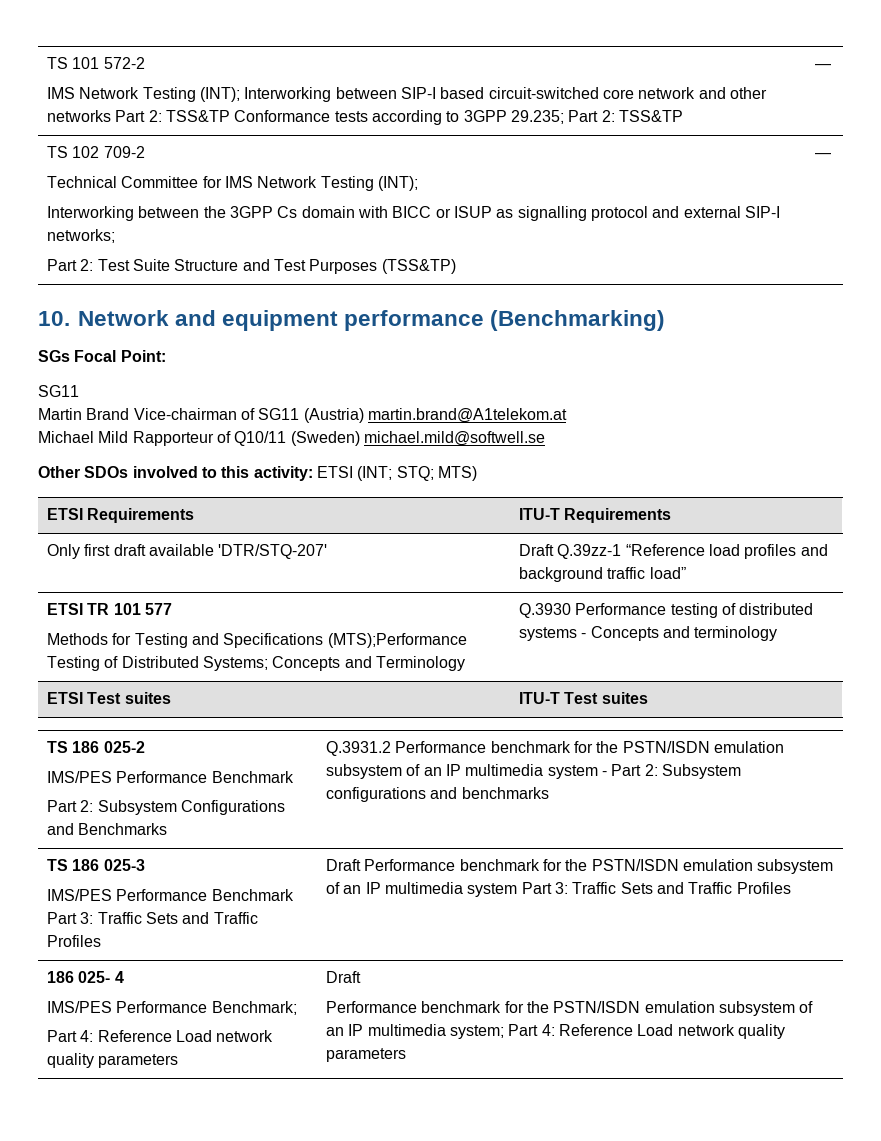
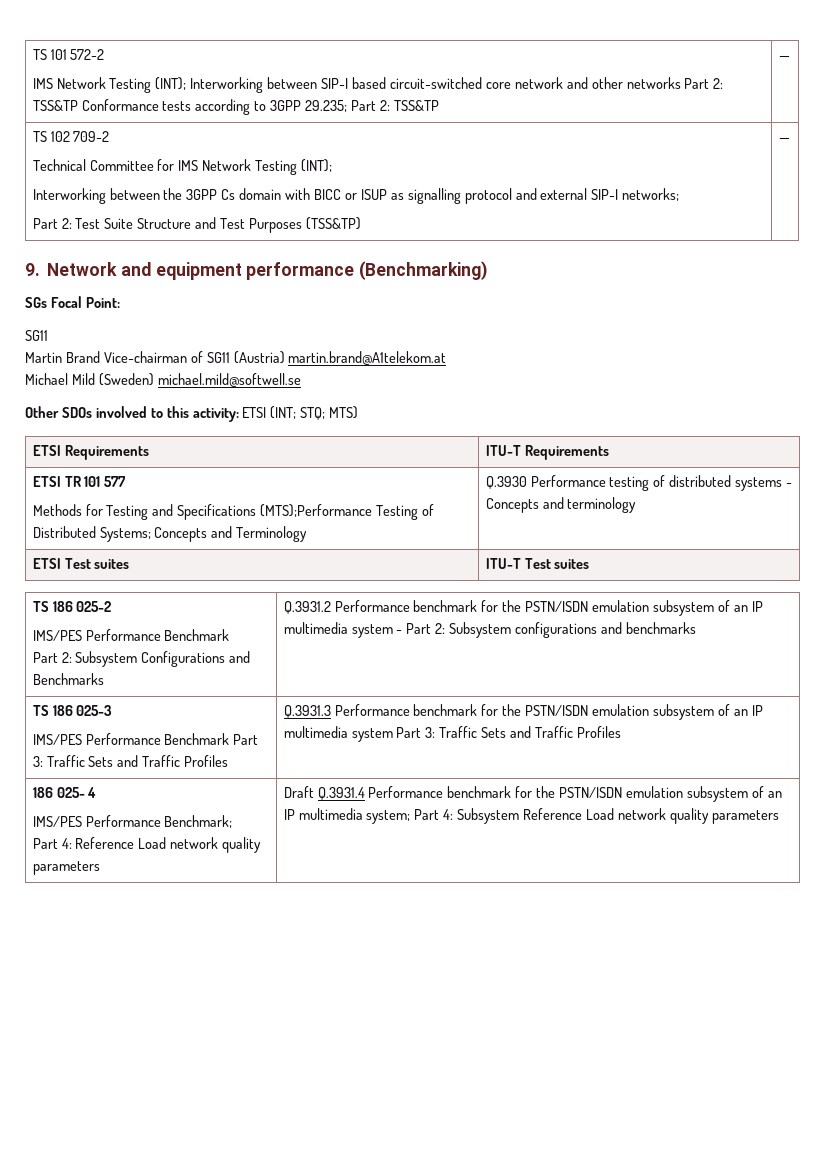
[38,311,70,326] 10. -> [25,263,40,276] 9.
[132,431,287,446] Rapporteur of Q10/11 -> (95, 379) none
[47,544,328,559] [519,544,828,559] [519,567,686,582] // Only first draft available 'DTR/STQ-207' | Draft Q.39zz-1 “Reference load profiles and background traffic load” -> (609, 452) none
[326,859,362,871] Draft -> [283,705,331,718] Q.3931.3
(362, 977) // -> [317,787,365,800] Q.3931.4
(555, 1030) none -> [457,808,520,824] Subsystem

